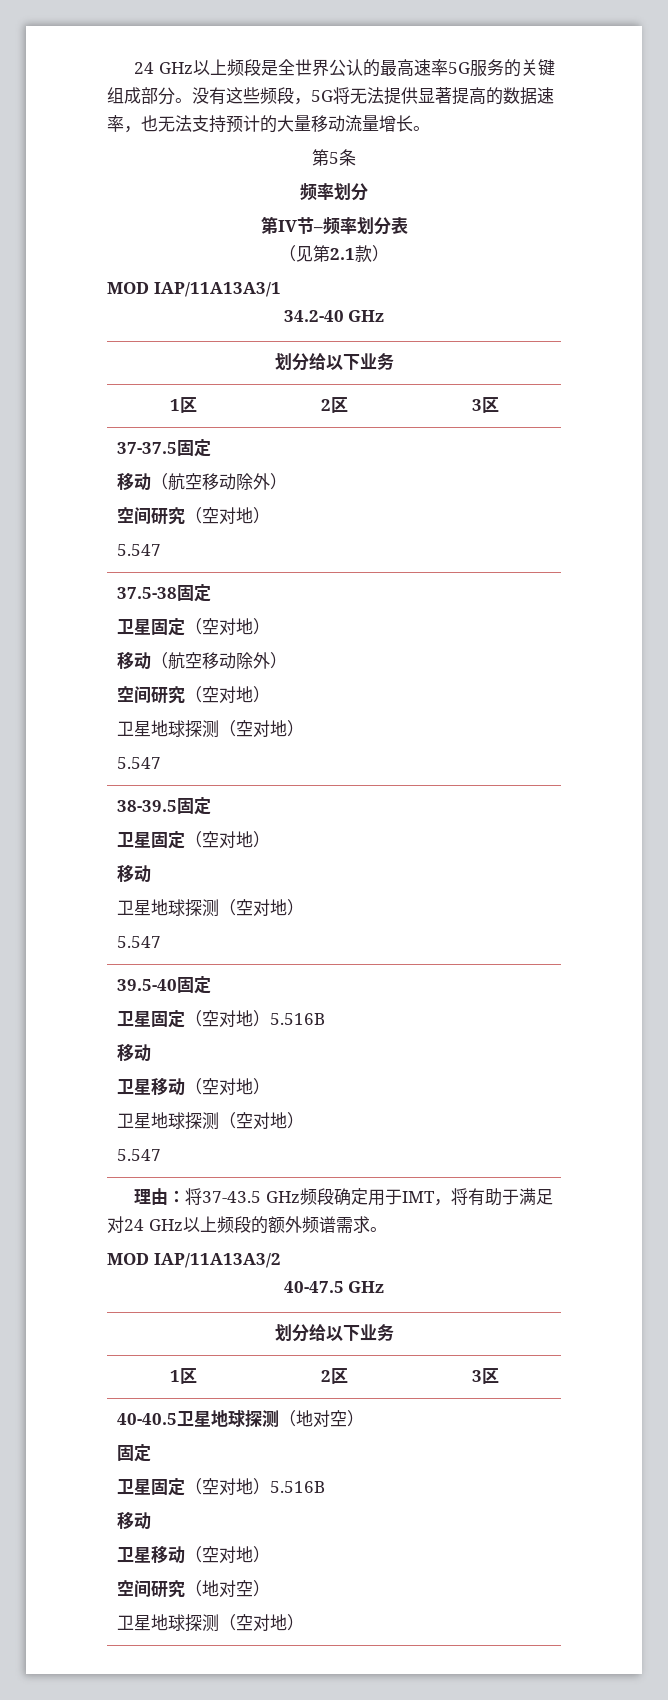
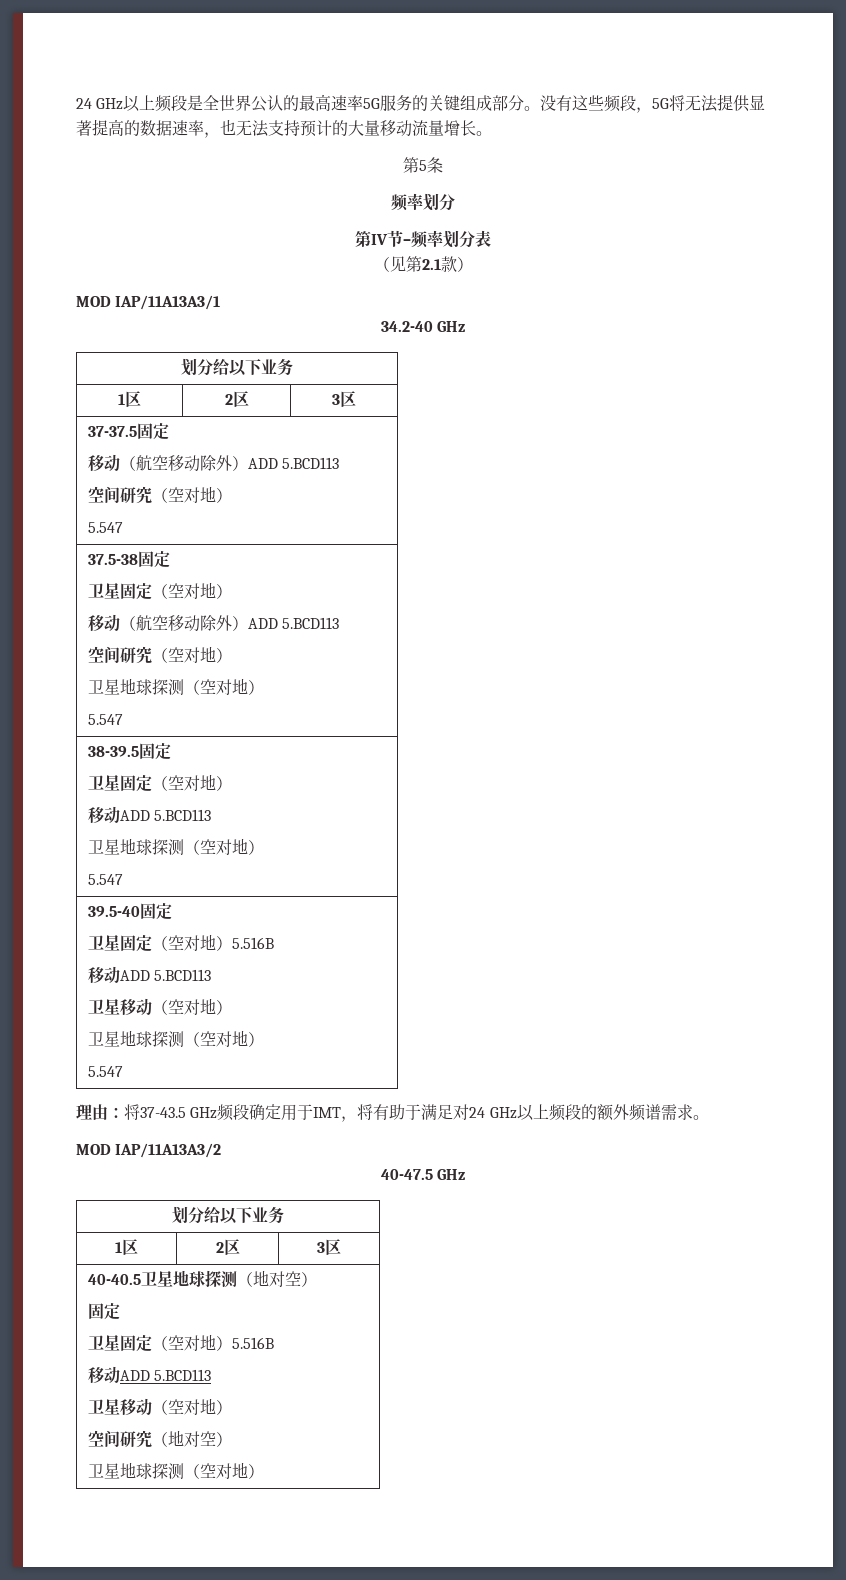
(287, 481) none -> [247,457,339,469] ADD 5.BCD113
(287, 660) none -> [247,617,339,629] ADD 5.BCD113
(151, 873) none -> [119,809,211,821] ADD 5.BCD113
(151, 1052) none -> [119,969,211,981] ADD 5.BCD113
(151, 1520) none -> [119,1369,211,1381] ADD 5.BCD113

